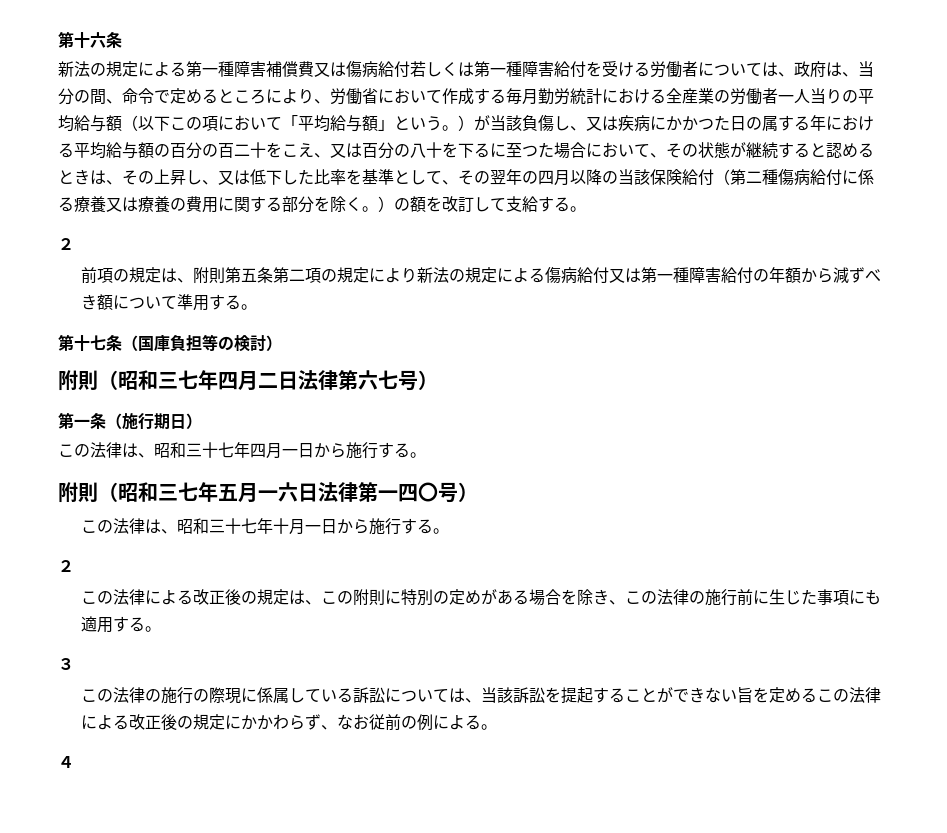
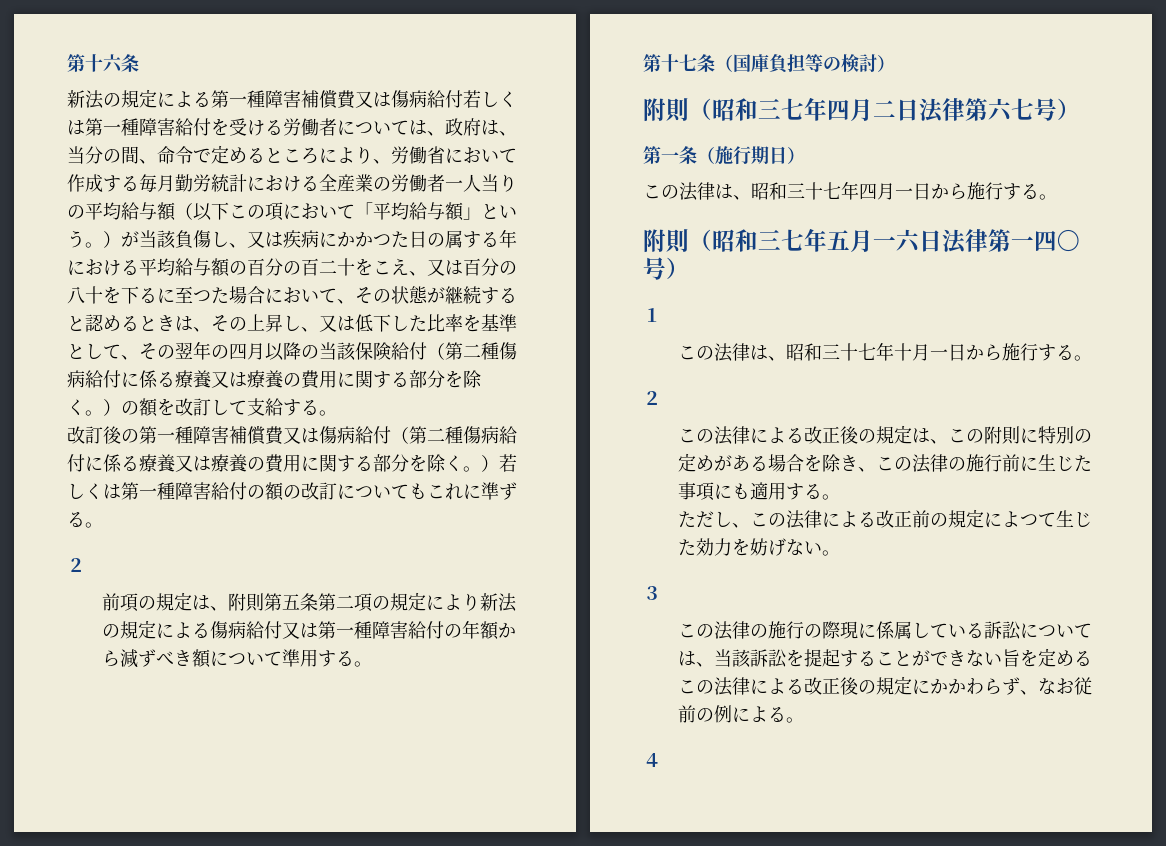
(586, 209) none -> [67,425,517,445] [67,454,517,473] [67,482,517,501] [67,512,103,528] // 改訂後の第一種障害補償費又は傷病給付（第二種傷病給付に係る療養又は療養の費用に関する部分を除く。）若しくは第一種障害給付の額の改訂についてもこれに準ずる。
(478, 492) none -> [643,308,661,322] // １
(162, 629) none -> [677,509,1092,529] [677,538,840,556] // ただし、この法律による改正前の規定によつて生じた効力を妨げない。

